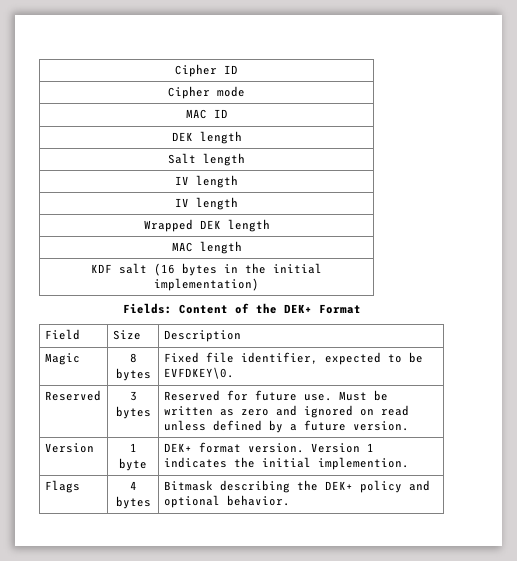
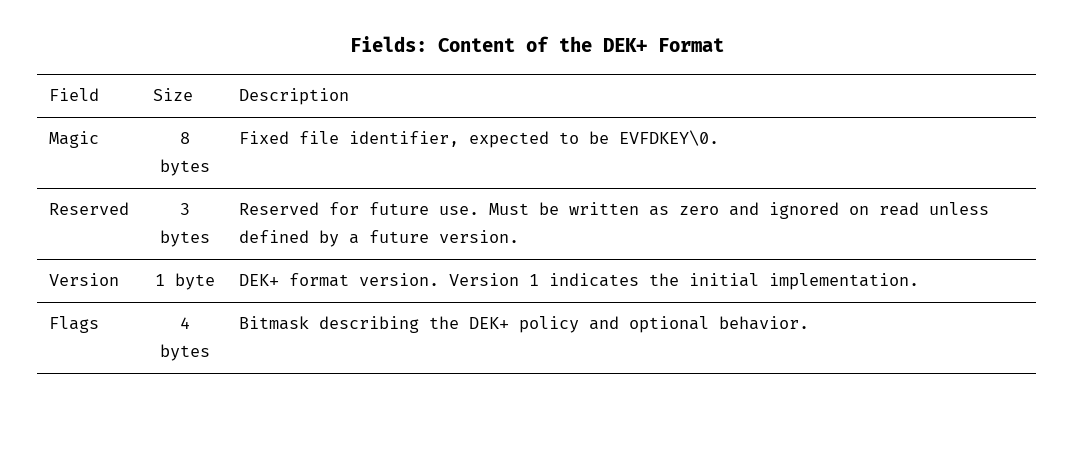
[175,64,238,77] [168,86,245,99] [185,109,228,119] [171,131,242,144] [168,153,245,166] [175,175,238,188] [175,197,238,210] [143,219,270,232] [171,241,242,254] [91,263,322,276] [154,278,259,291] Cipher ID // Cipher mode // MAC ID // DEK length // Salt length // IV length // IV length // Wrapped DEK length // MAC length // KDF salt (16 bytes in the initial implementation) // -> (349, 44) none
[317,457,409,470] implemention. -> [768,273,919,290] implementation.

